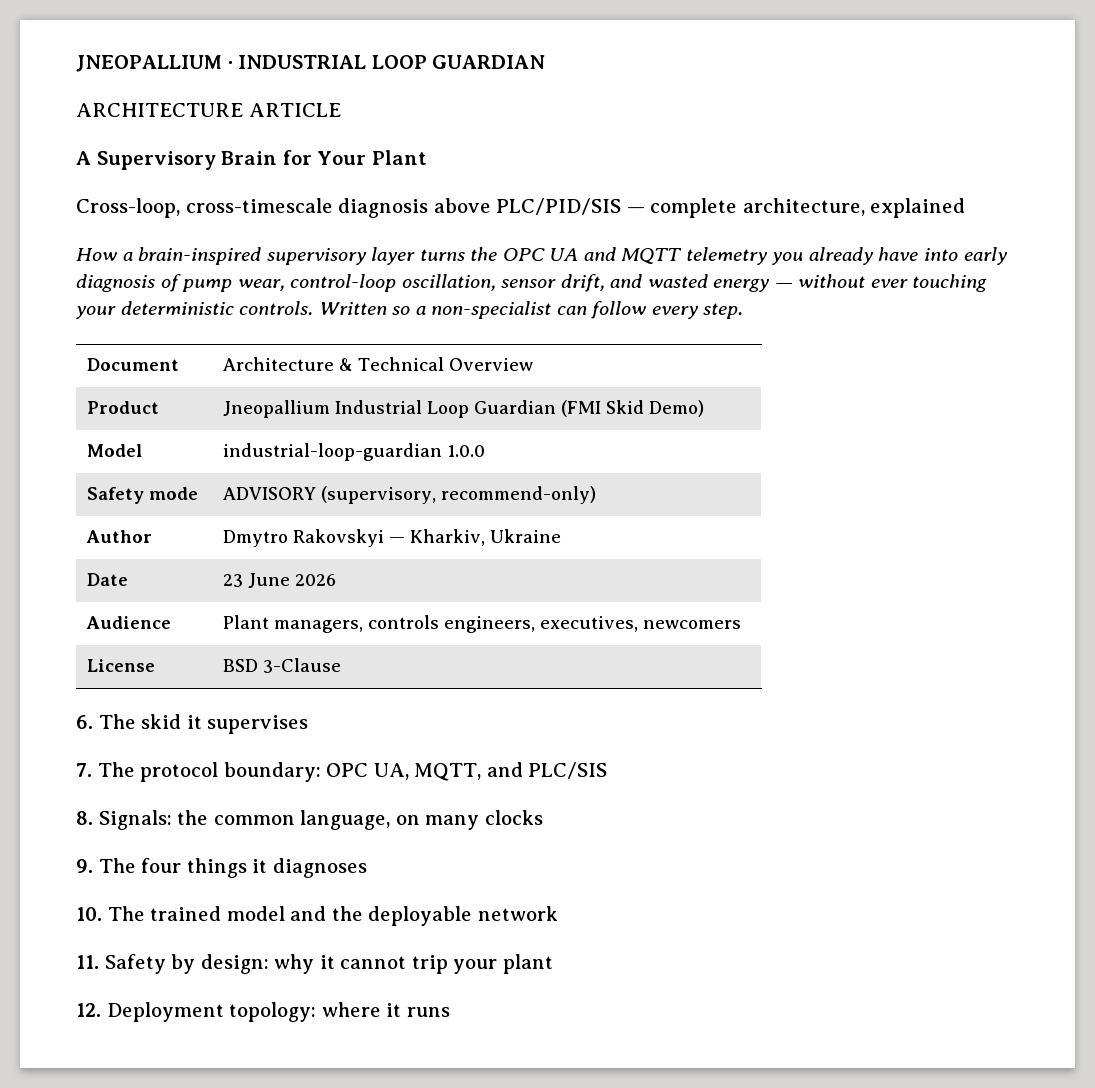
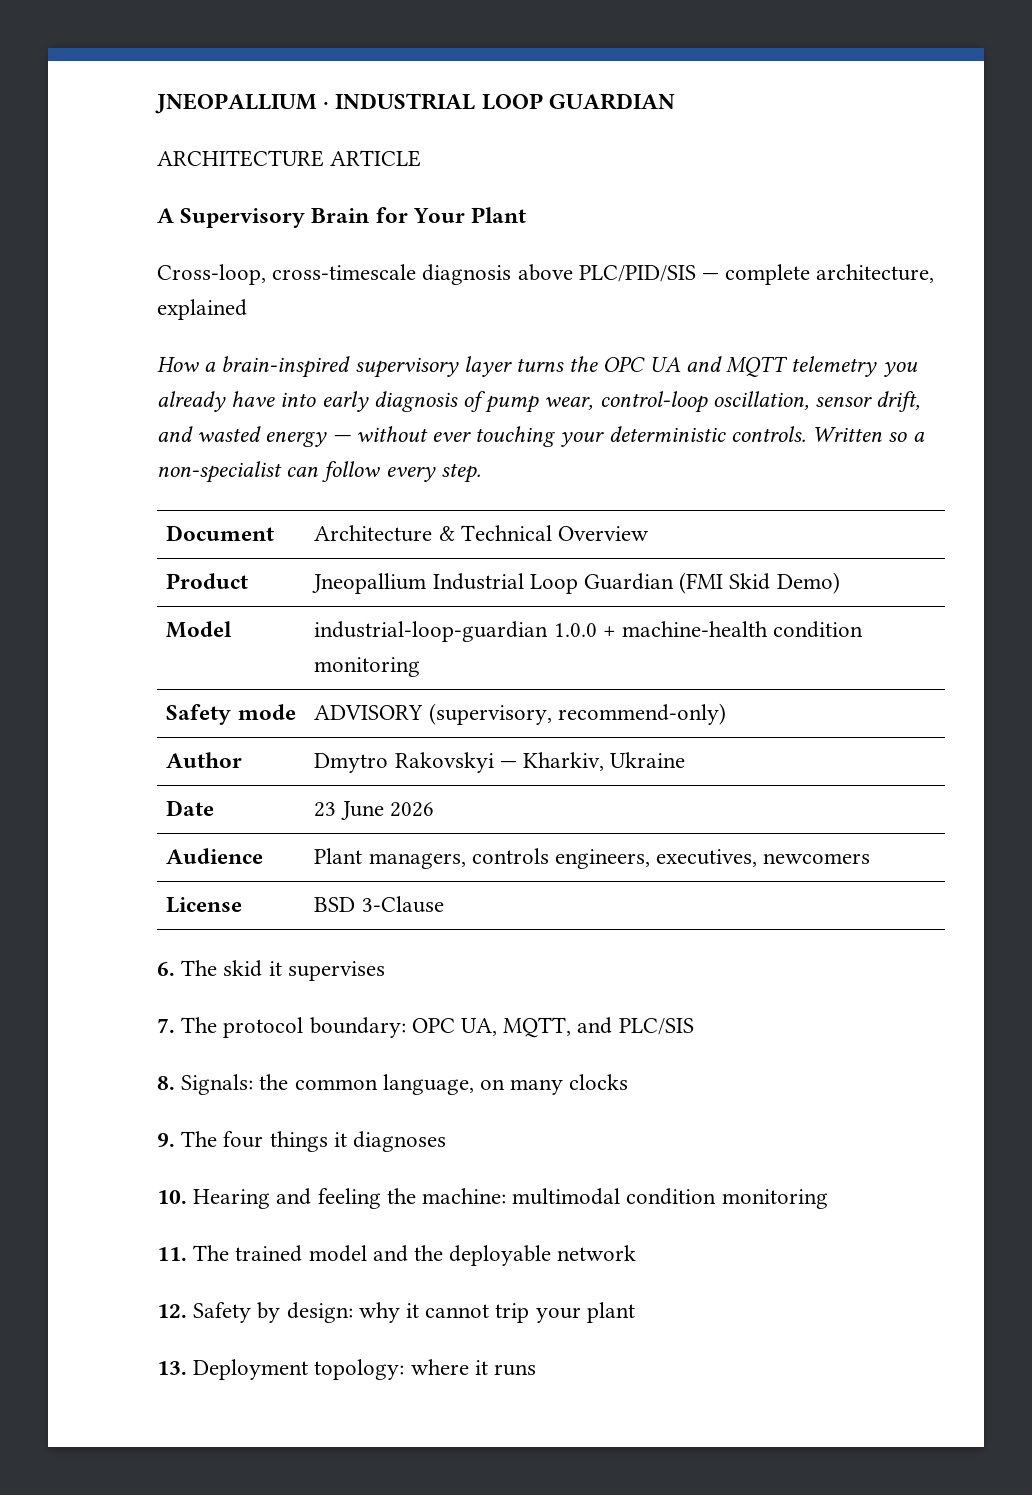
(486, 451) none -> [602,621,864,638] [314,657,421,677] + machine-health condition monitoring
(102, 914) none -> [193,1188,828,1209] [157,1247,187,1261] Hearing and feeling the machine: multimodal condition monitoring // 11.
[76,955,99,969] 11. -> [157,1304,187,1318] 12.
[76,1003,101,1017] 12. -> [157,1361,187,1375] 13.

